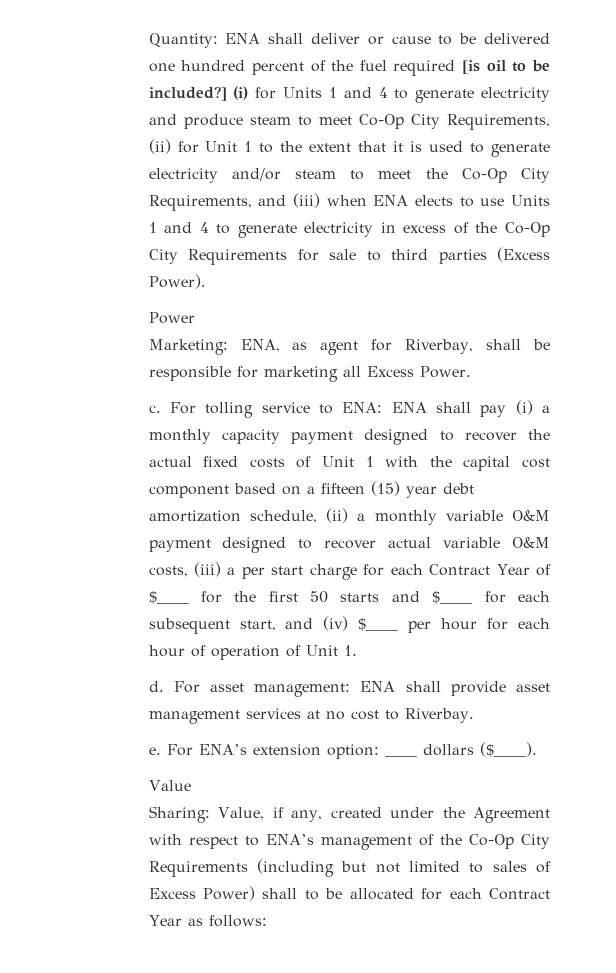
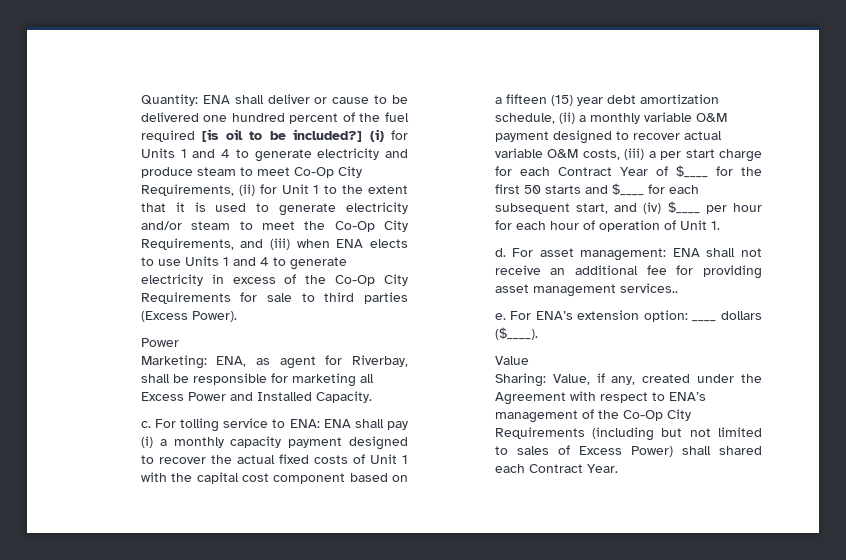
[419,366,471,378] Power. -> [187,391,372,403] Power and Installed Capacity.
[450,681,550,696] [148,708,474,724] provide asset management services at no cost to Riverbay. -> [741,248,762,257] [494,265,762,279] [494,283,678,297] not receive an additional fee for providing asset management services..
[304,888,551,900] [148,915,267,927] to be allocated for each Contract Year as follows: -> [719,446,762,455] [494,464,618,473] shared each Contract Year.

